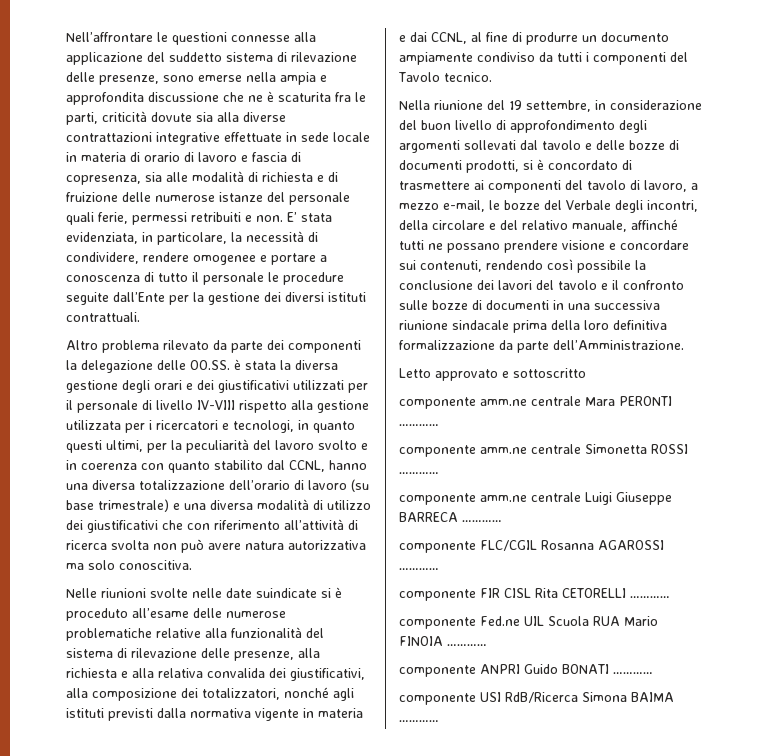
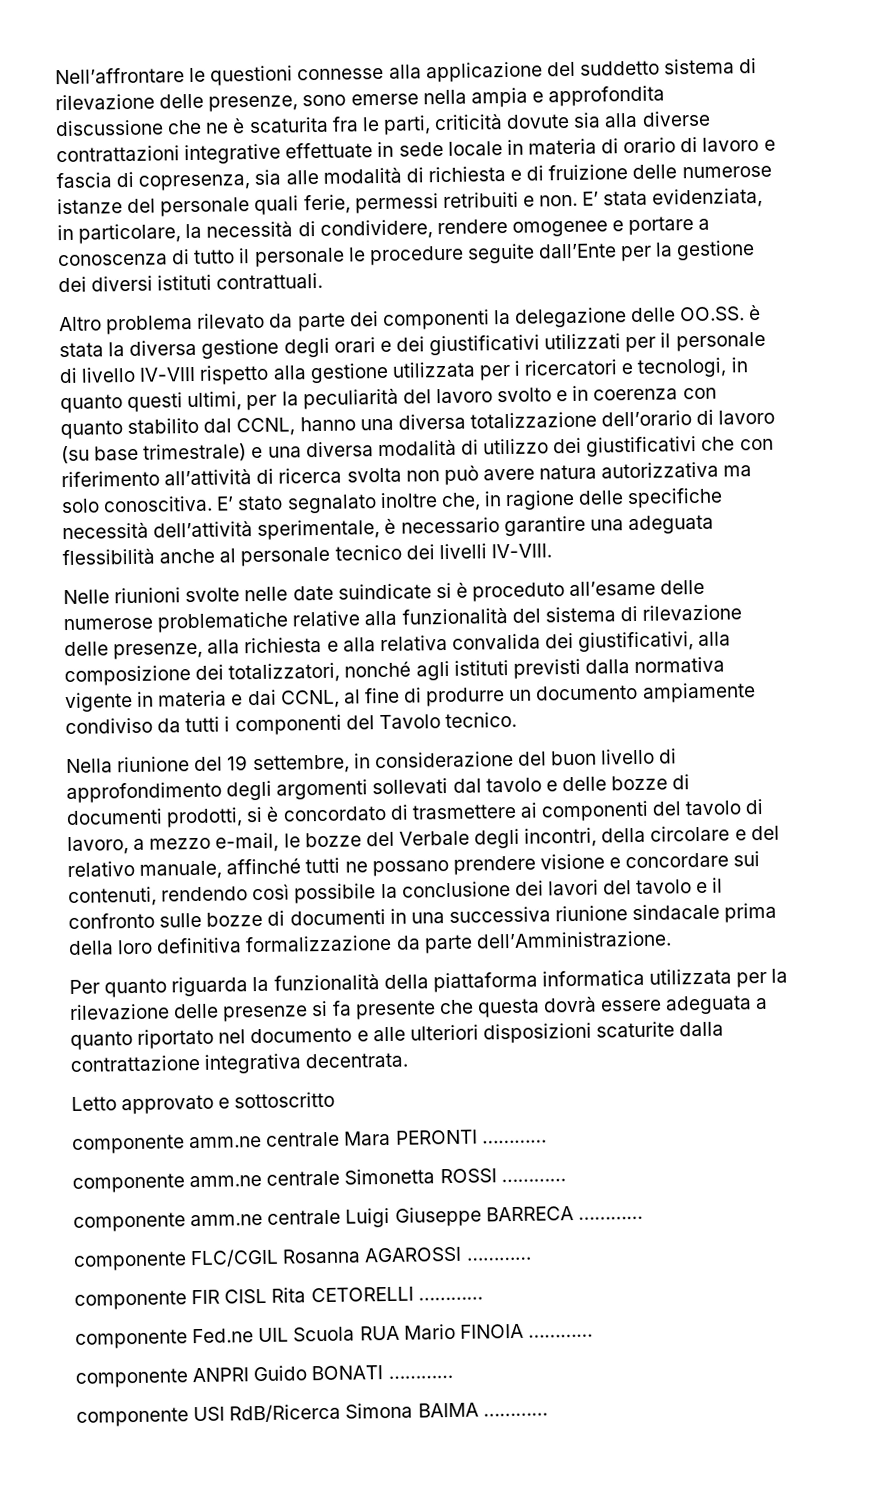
(192, 565) none -> [216,487,724,514] [62,514,714,540] [62,543,552,567] E’ stato segnalato inoltre che, in ragione delle specifiche necessità dell’attività sperimentale, è necessario garantire una adeguata flessibilità anche al personale tecnico dei livelli IV-VIII.
(684, 345) none -> [69,968,789,998] [69,995,769,1022] [70,1021,725,1051] [70,1052,409,1074] // Per quanto riguarda la funzionalità della piattaforma informatica utilizzata per la rilevazione delle presenze si fa presente che questa dovrà essere adeguata a quanto riportato nel documento e alle ulteriori disposizioni scaturite dalla contrattazione integrativa decentrata.

